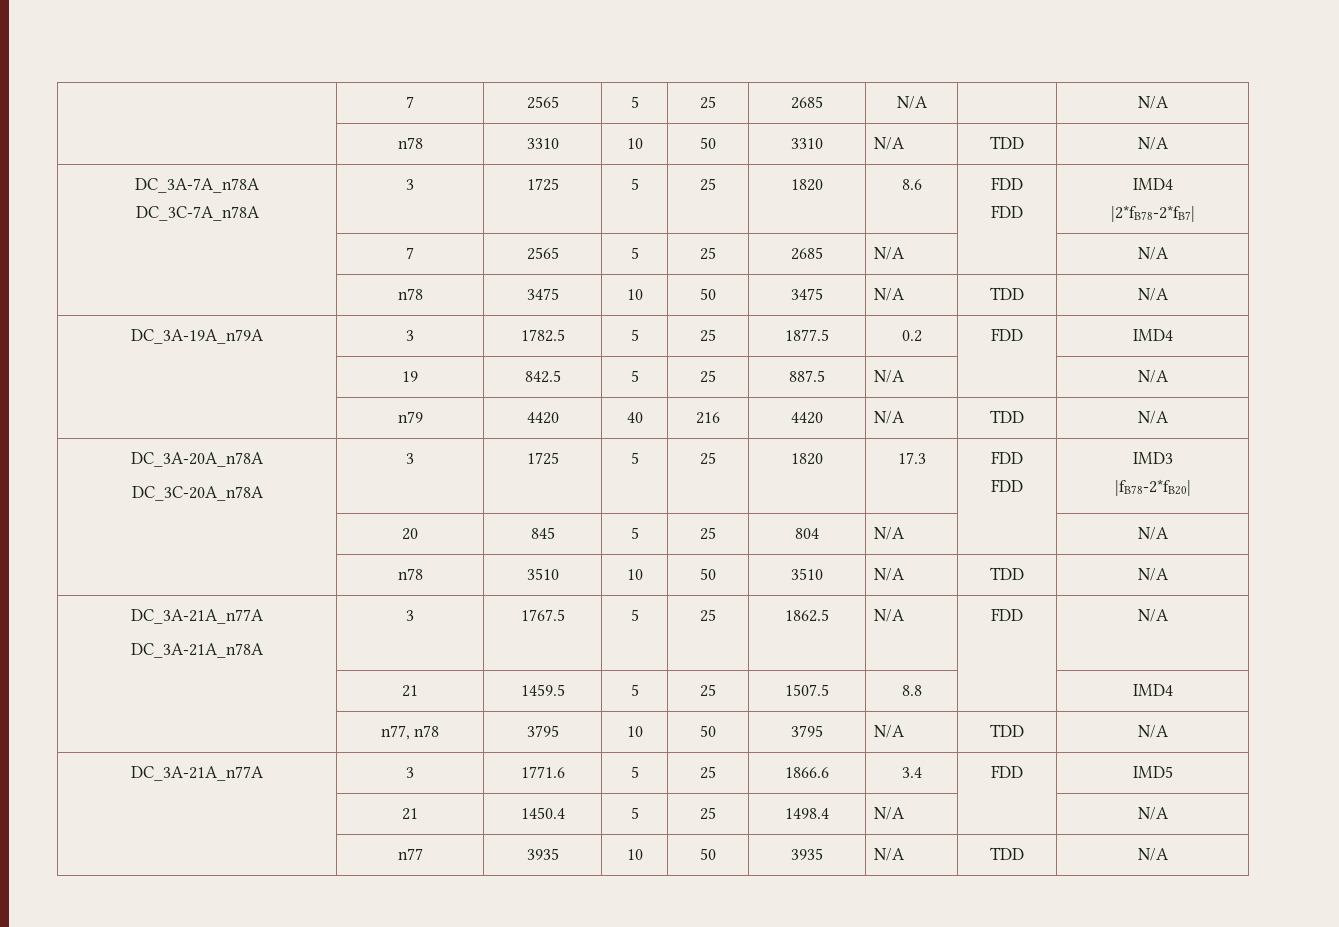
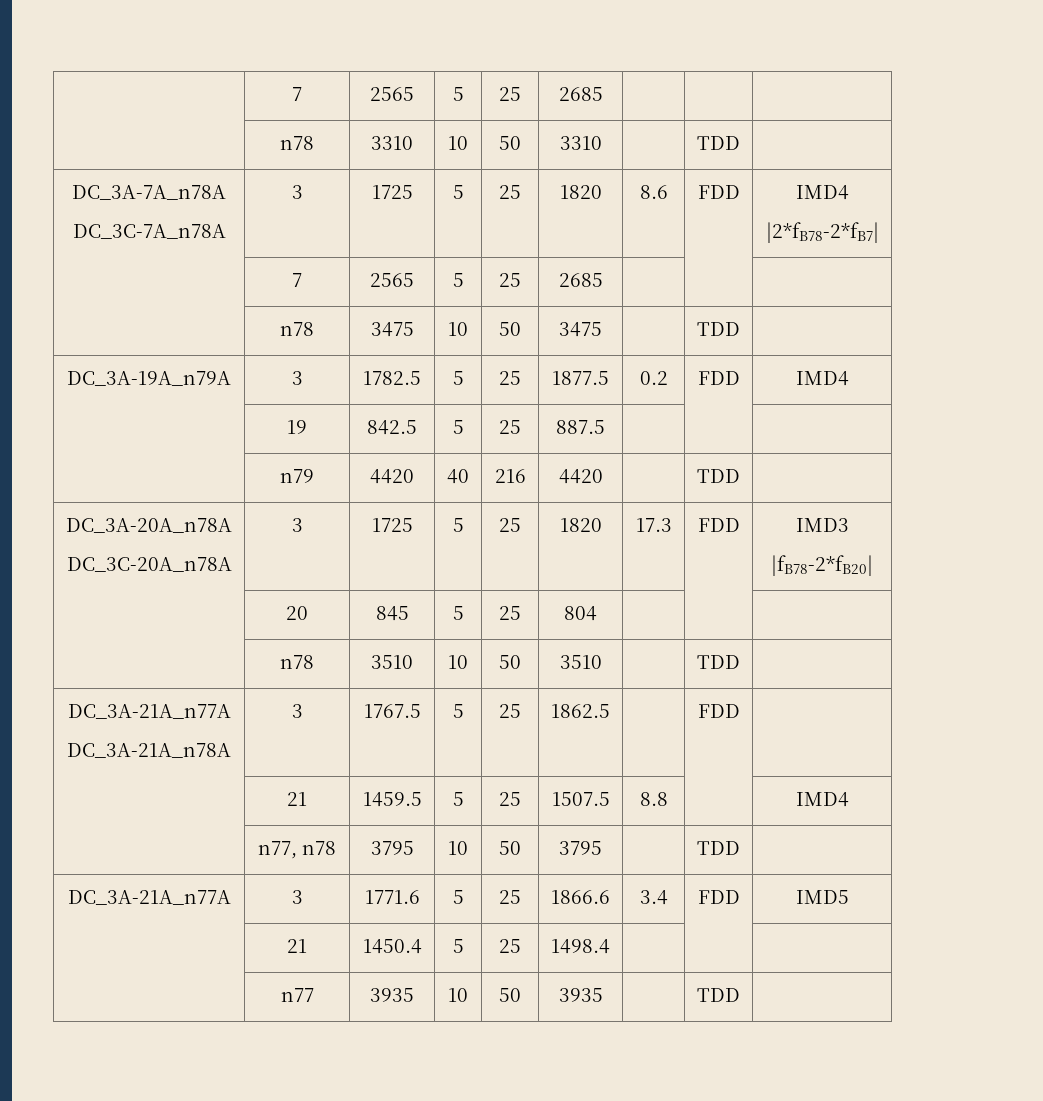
[406,96,414,108] [526,96,559,109] [630,96,639,108] [700,96,716,109] [791,96,823,109] [896,96,928,109] [1137,96,1169,109] | 7 | 2565 | 5 | 25 | 2685 | N/A | | N/A -> [292,87,302,101] [370,87,414,101] [452,87,464,101] [499,87,521,101] [558,87,603,101] | 7 | 2565 | 5 | 25 | 2685 | | |
[874,137,906,150] [990,136,1024,149] [1137,137,1169,150] N/A | TDD | N/A -> [697,136,740,150] | TDD |
[991,205,1023,218] // FDD -> (740, 192) none
[874,247,906,260] [1137,247,1169,260] N/A | | N/A -> (603, 280) | |
[874,288,906,301] [990,287,1024,300] [1137,288,1169,301] N/A | TDD | N/A -> [697,322,740,336] | TDD |
[874,370,906,383] [1137,370,1169,383] N/A | | N/A -> (605, 427) | |
[874,411,906,424] [990,410,1024,423] [1137,411,1169,424] N/A | TDD | N/A -> [697,469,740,483] | TDD |
[991,479,1023,492] // FDD -> (740, 525) none
[874,527,906,540] [1137,527,1169,540] N/A | | N/A -> (597, 613) | |
[874,568,906,581] [990,567,1024,580] [1137,568,1169,581] N/A | TDD | N/A -> [697,655,740,669] | TDD |
[874,609,906,622] [991,608,1023,621] [1137,609,1169,622] N/A | FDD | N/A -> [697,704,740,718] | FDD |
[874,725,906,738] [990,724,1024,737] [1137,725,1169,738] N/A | TDD | N/A -> [697,841,740,855] | TDD |
[874,807,906,820] [1137,807,1169,820] N/A | | N/A -> (610, 946) | |
[874,848,906,861] [990,847,1024,860] [1137,848,1169,861] N/A | TDD | N/A -> [697,988,740,1002] | TDD |

